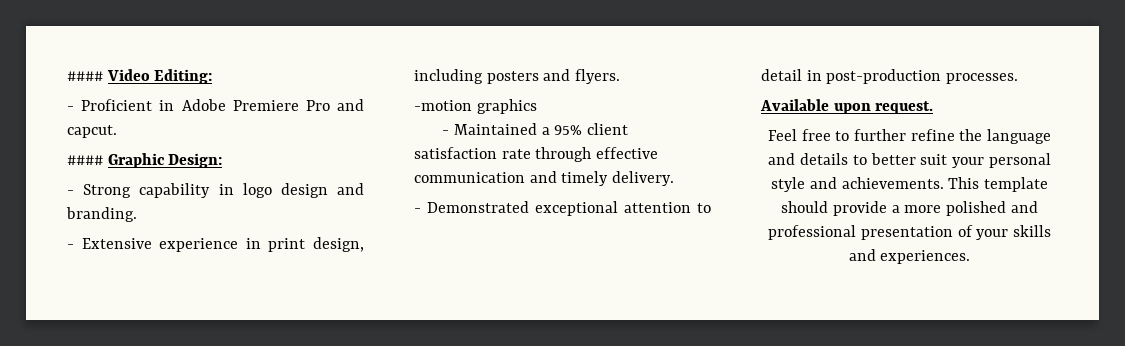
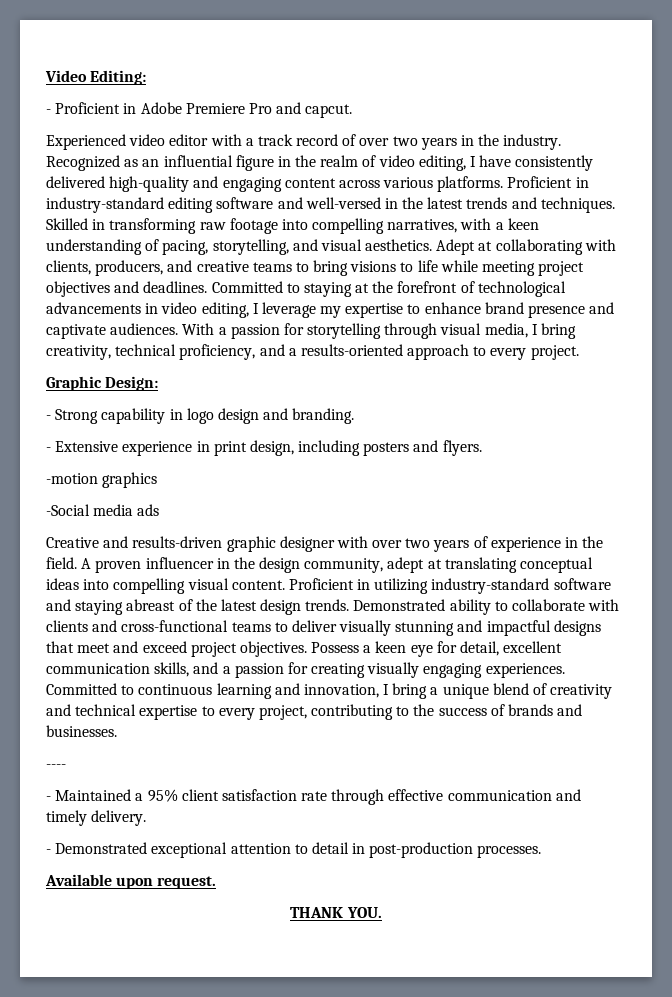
[67,71,103,81] #### -> (45, 76) none
[67,155,103,165] #### -> [46,134,562,150] [46,155,594,171] [46,176,589,192] [46,197,615,213] [46,218,539,234] [46,239,616,255] [46,260,585,276] [46,281,566,297] [46,302,615,318] [46,323,577,339] [46,344,579,360] Experienced video editor with a track record of over two years in the industry. Recognized as an influential figure in the realm of video editing, I have consistently delivered high-quality and engaging content across various platforms. Proficient in industry-standard editing software and well-versed in the latest trends and techniques. Skilled in transforming raw footage into compelling narratives, with a keen understanding of pacing, storytelling, and visual aesthetics. Adept at collaborating with clients, producers, and creative teams to bring visions to life while meeting project objectives and deadlines. Committed to staying at the forefront of technological advancements in video editing, I leverage my expertise to enhance brand presence and captivate audiences. With a passion for storytelling through visual media, I bring creativity, technical proficiency, and a results-oriented approach to every project. //
(537, 106) none -> [46,504,160,516] [46,536,604,552] [46,557,594,573] [46,578,611,594] [46,599,620,615] [46,620,601,636] [46,641,563,657] [46,662,565,678] [46,683,613,699] [46,704,583,720] [46,725,117,737] [46,764,66,769] // -Social media ads // Creative and results-driven graphic designer with over two years of experience in the field. A proven influencer in the design community, adept at translating conceptual ideas into compelling visual content. Proficient in utilizing industry-standard software and staying abreast of the latest design trends. Demonstrated ability to collaborate with clients and cross-functional teams to deliver visually stunning and impactful designs that meet and exceed project objectives. Possess a keen eye for detail, excellent communication skills, and a passion for creating visually engaging experiences. Committed to continuous learning and innovation, I bring a unique blend of creativity and technical expertise to every project, contributing to the success of brands and businesses. // ----
[767,129,1052,144] [768,153,1051,168] [771,177,1048,192] [781,201,1038,216] [768,225,1051,240] [848,249,971,264] Feel free to further refine the language and details to better suit your personal style and achievements. This template should provide a more polished and professional presentation of your skills and experiences. -> [290,907,382,918] THANK YOU.

